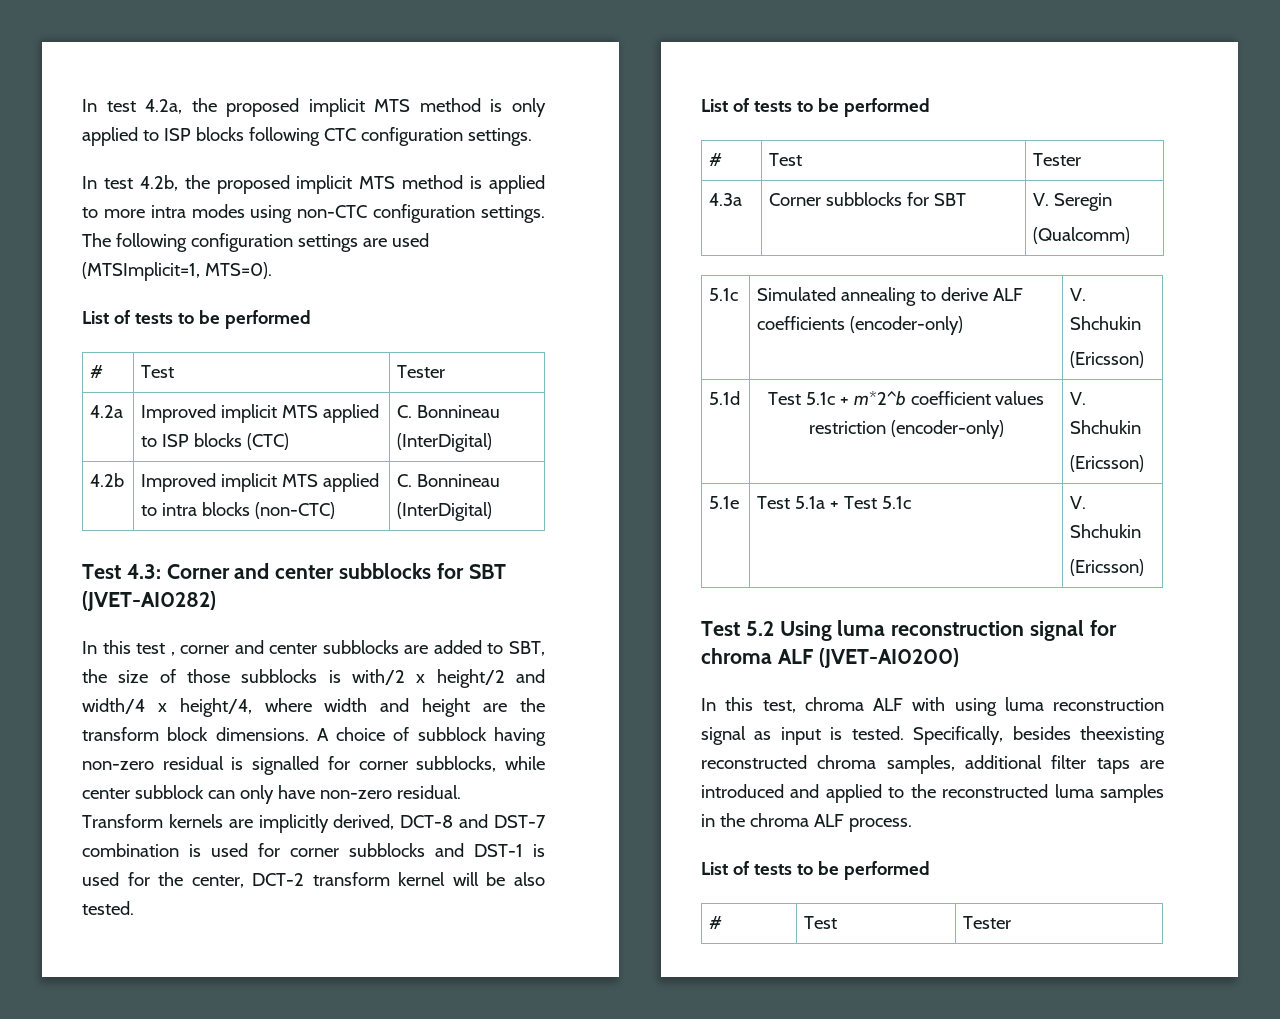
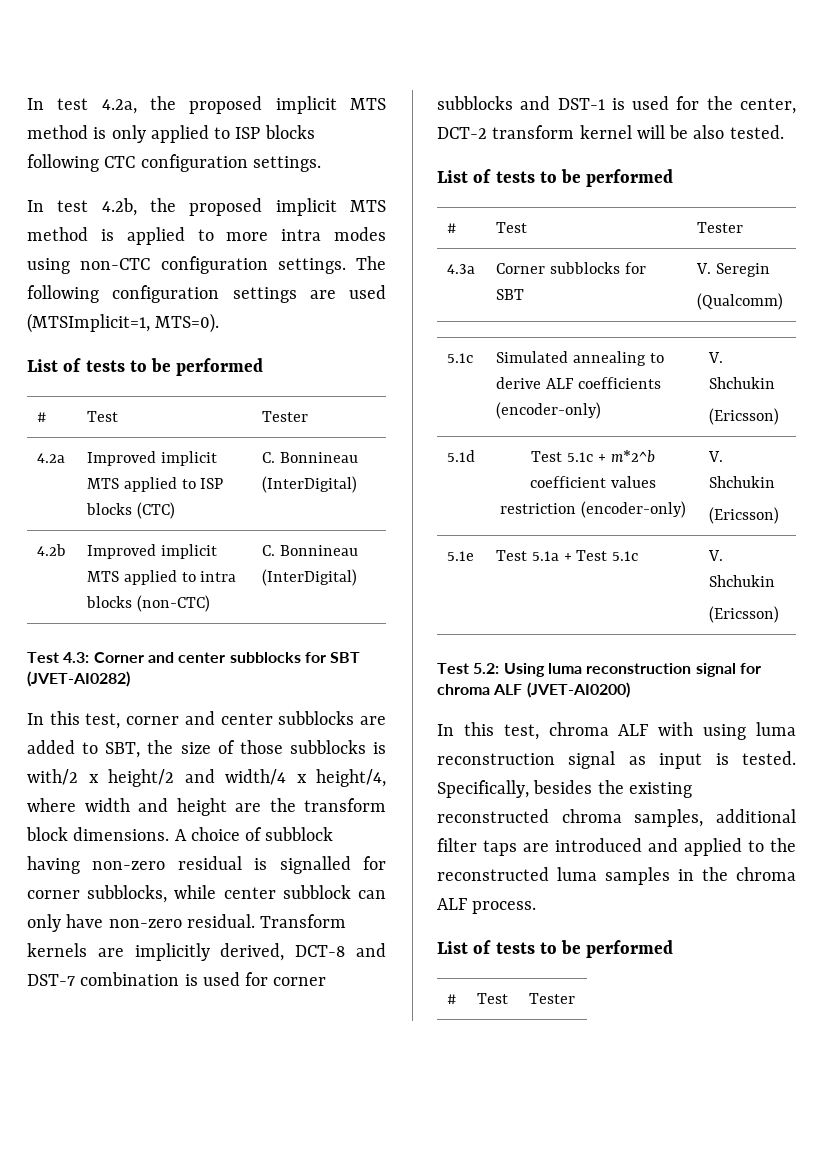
[136,643,175,656] test , -> [85,713,121,729] test,
[745,621,774,636] 5.2 -> [473,663,500,674] 5.2:
[1080,726,1165,745] theexisting -> [597,780,692,798] the existing

